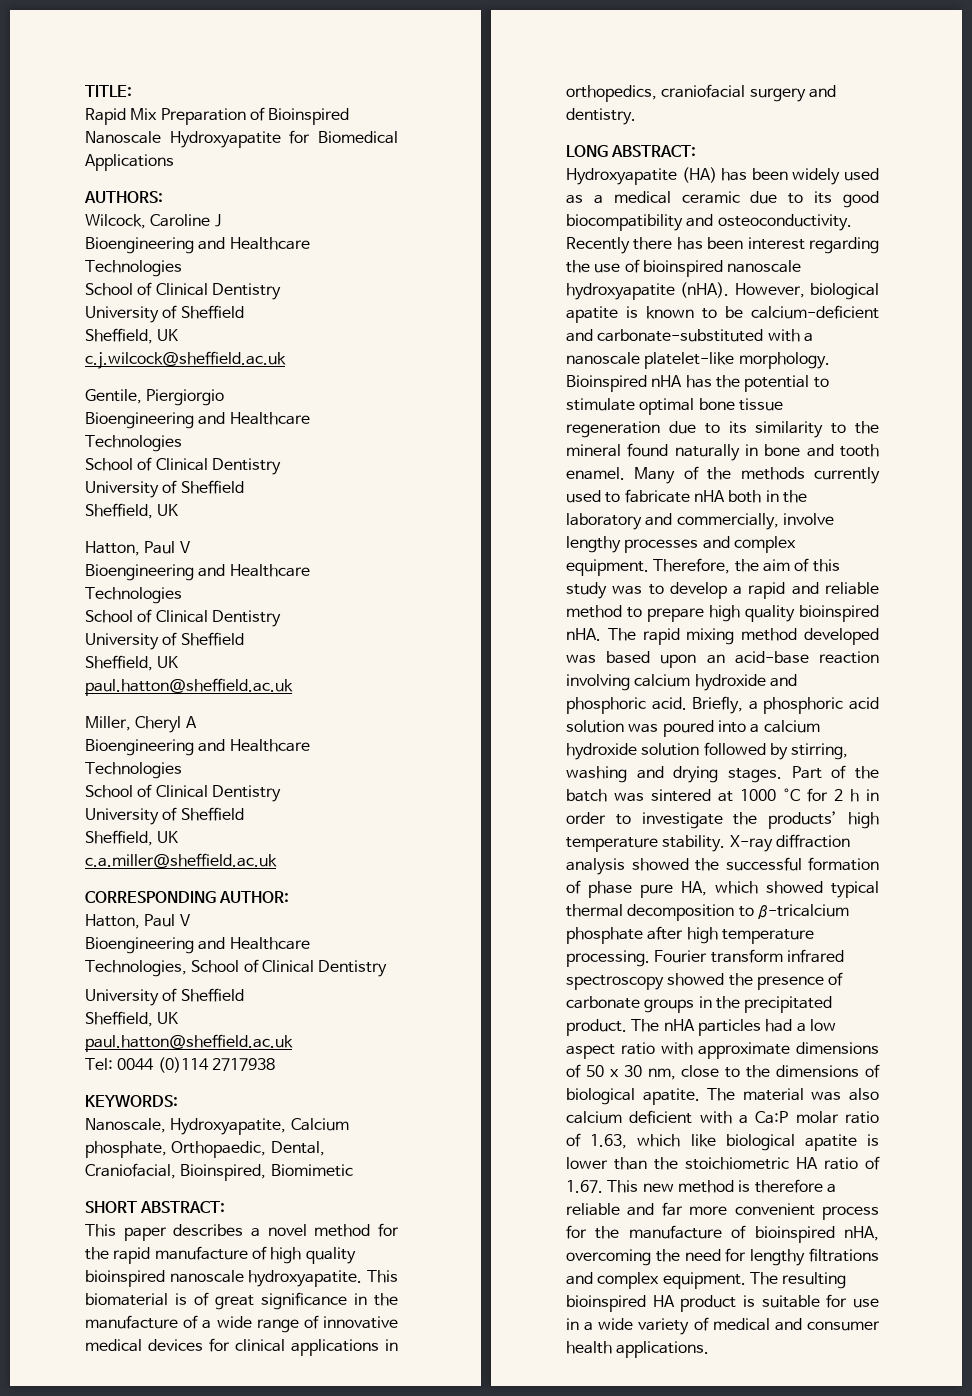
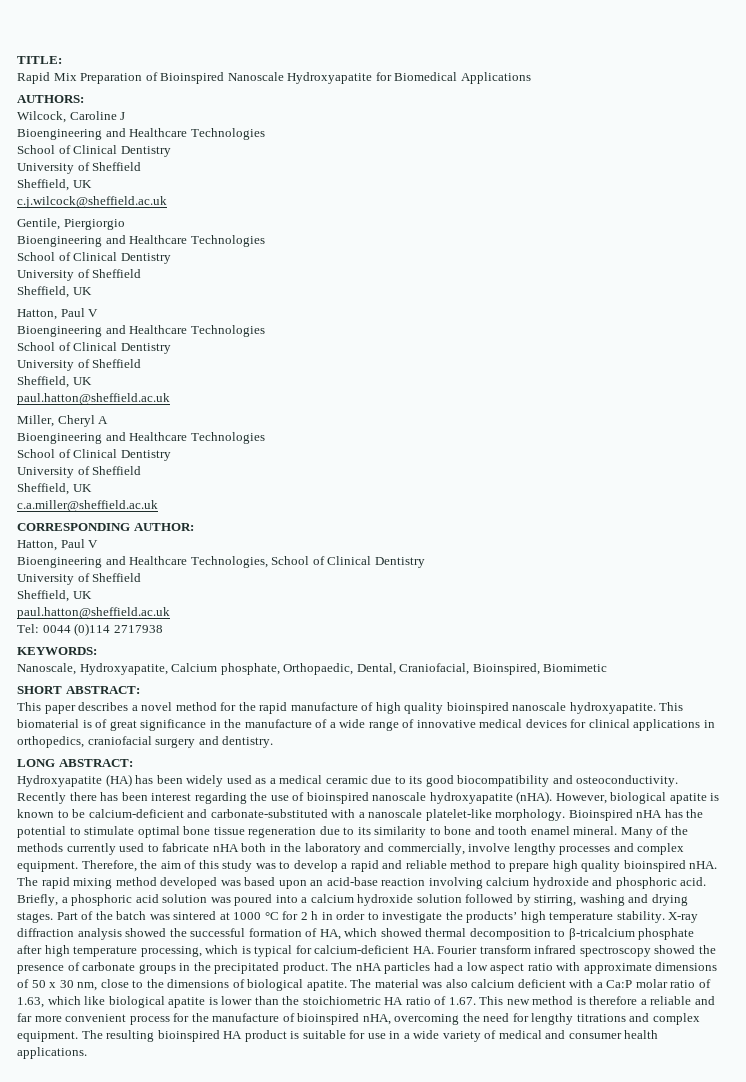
[855,421,879,434] [566,443,758,461] the mineral found naturally in -> (441, 831) none
[566,467,625,480] enamel. -> [530,826,618,835] enamel mineral.
[588,881,673,898] phase pure -> (318, 932) none
[831,881,879,898] typical -> (422, 932) none
[566,950,650,967] processing. -> [140,945,434,957] processing, which is typical for calcium-deficient HA.
[809,1248,879,1262] filtrations -> [576,1014,626,1022] titrations

